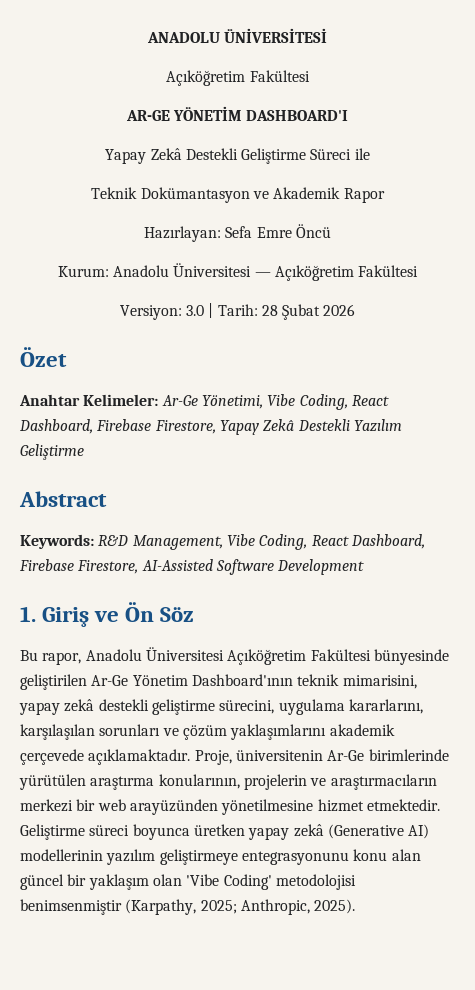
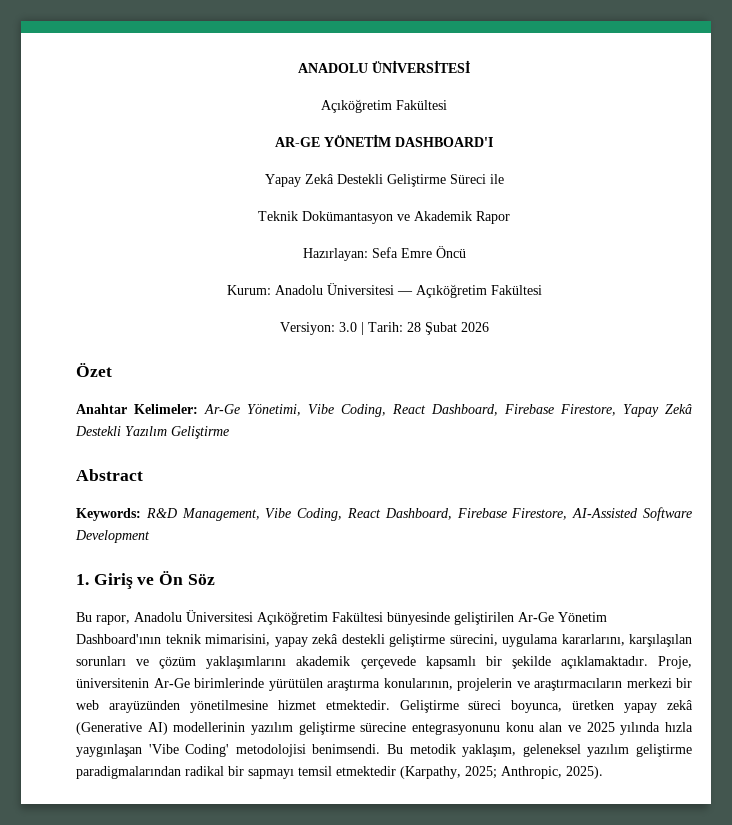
(84, 757) none -> [425,656,551,669] kapsamlı bir şekilde
[132,824,190,840] boyunca -> [511,700,563,713] boyunca,
[159,849,238,865] geliştirmeye -> [298,722,407,735] geliştirme sürecine
[20,874,356,890] [20,899,122,915] güncel bir yaklaşım olan 'Vibe Coding' metodolojisi benimsenmiştir -> [568,722,693,735] [76,744,693,757] [76,766,396,779] ve 2025 yılında hızla yaygınlaşan 'Vibe Coding' metodolojisi benimsendi. Bu metodik yaklaşım, geleneksel yazılım geliştirme paradigmalarından radikal bir sapmayı temsil etmektedir

